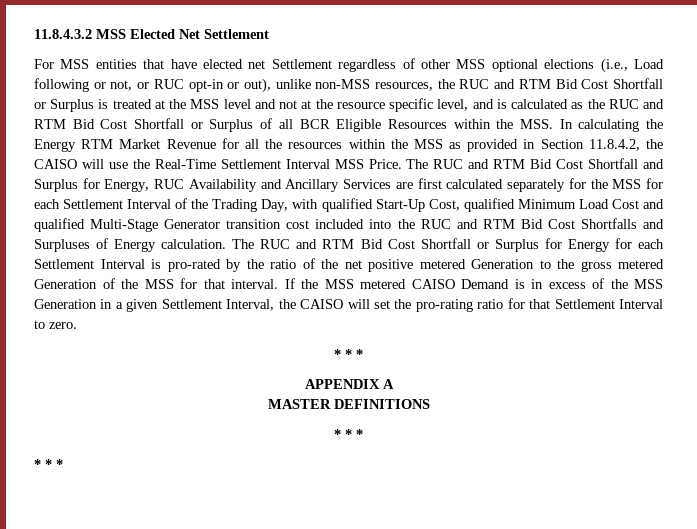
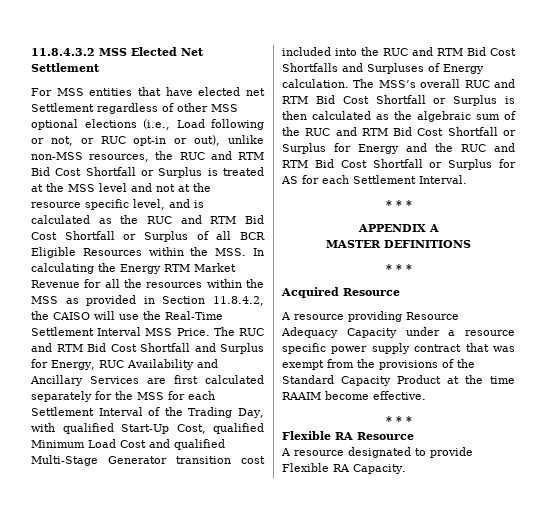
(255, 244) none -> [378,79,515,88] [282,95,515,106] [282,111,516,122] [282,127,300,136] MSS’s overall RUC and RTM Bid Cost Shortfall or Surplus is then calculated as the algebraic sum of the
[614,238,664,249] [34,258,664,272] [34,278,663,289] [34,298,663,312] [34,320,77,329] for each Settlement Interval is pro-rated by the ratio of the net positive metered Generation to the gross metered Generation of the MSS for that interval. If the MSS metered CAISO Demand is in excess of the MSS Generation in a given Settlement Interval, the CAISO will set the pro-rating ratio for that Settlement Interval to zero. -> [406,143,515,152] [282,159,516,170] [281,175,467,184] and the RUC and RTM Bid Cost Shortfall or Surplus for AS for each Settlement Interval.
[34,459,63,469] * * * -> [281,287,400,298] [281,311,459,322] [281,327,515,338] [282,343,515,354] [282,359,475,370] [282,375,515,386] [282,391,426,400] [385,416,412,424] [282,431,414,440] [281,447,473,458] [282,463,406,474] Acquired Resource // A resource providing Resource Adequacy Capacity under a resource specific power supply contract that was exempt from the provisions of the Standard Capacity Product at the time RAAIM become effective. // * * * // Flexible RA Resource // A resource designated to provide Flexible RA Capacity.

